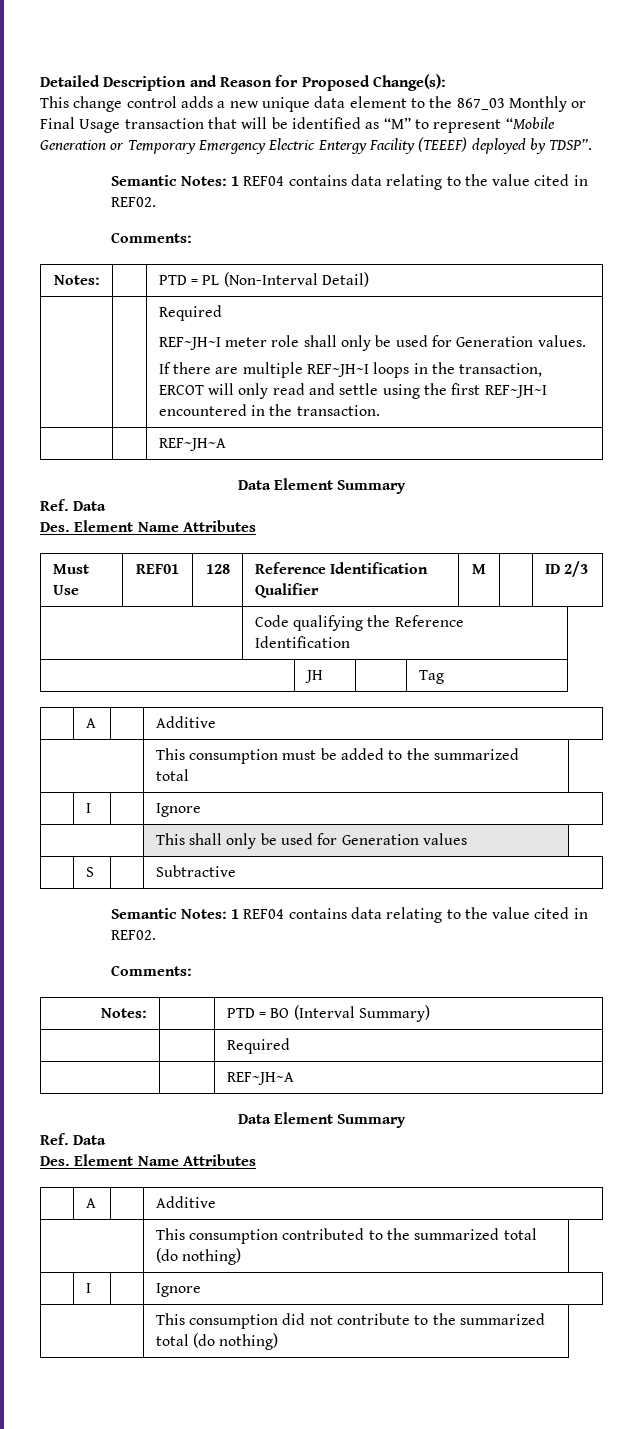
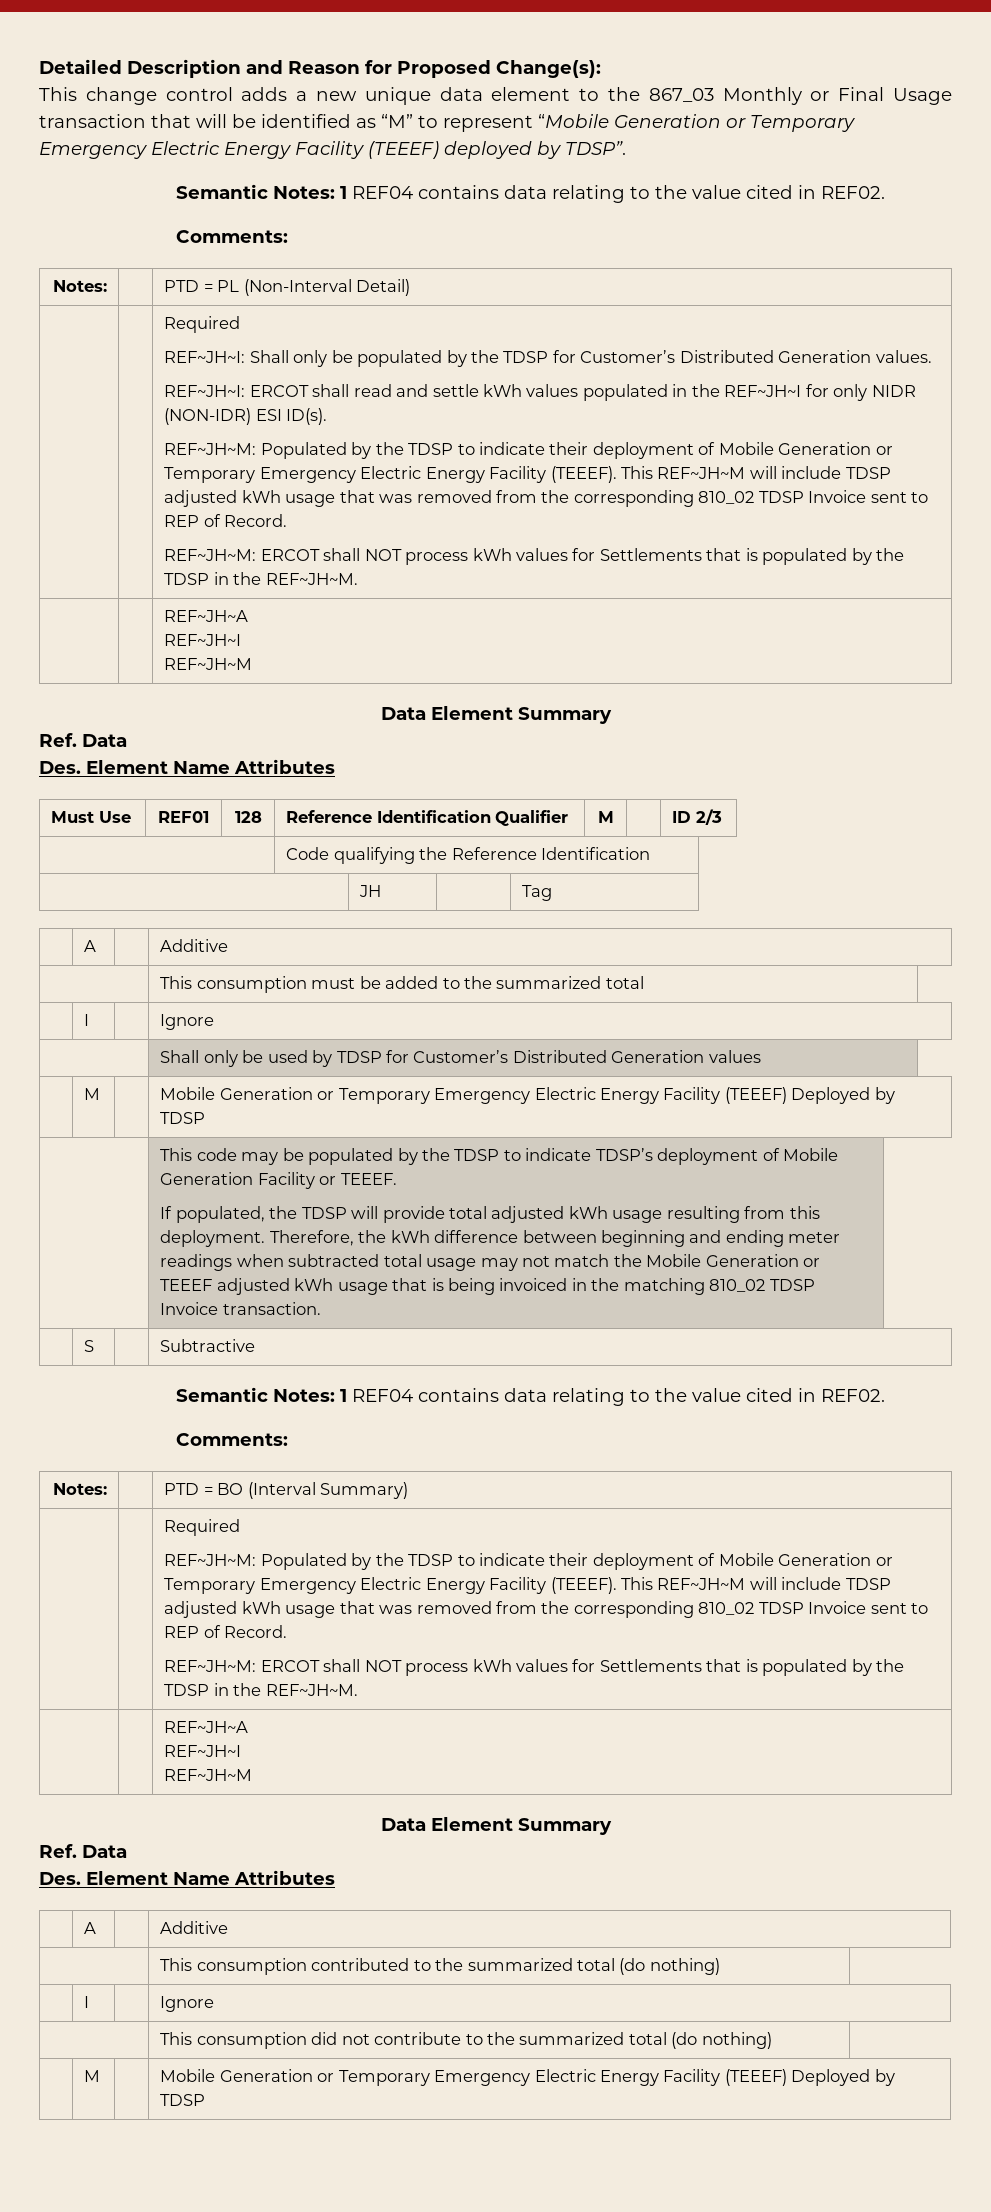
[317,140,367,154] Entergy -> [224,142,291,159] Energy
[158,335,586,351] [158,362,543,378] [158,383,547,399] [158,404,380,416] [158,438,226,451] REF~JH~I meter role shall only be used for Generation values. // If there are multiple REF~JH~I loops in the transaction, ERCOT will only read and settle using the first REF~JH~I encountered in the transaction. // | | REF~JH~A -> [164,350,932,367] [164,384,916,401] [164,408,328,425] [164,442,893,459] [164,466,891,483] [164,490,929,507] [164,514,288,527] [164,548,905,565] [164,572,358,585] [164,610,249,622] [164,634,242,646] [164,658,253,670] REF~JH~I: Shall only be populated by the TDSP for Customer’s Distributed Generation values. // REF~JH~I: ERCOT shall read and settle kWh values populated in the REF~JH~I for only NIDR (NON-IDR) ESI ID(s). // REF~JH~M: Populated by the TDSP to indicate their deployment of Mobile Generation or Temporary Emergency Electric Energy Facility (TEEEF). This REF~JH~M will include TDSP adjusted kWh usage that was removed from the corresponding 810_02 TDSP Invoice sent to REP of Record. // REF~JH~M: ERCOT shall NOT process kWh values for Settlements that is populated by the TDSP in the REF~JH~M. // | | REF~JH~A // REF~JH~I // REF~JH~M
[155,833,468,849] This shall only be used for Generation values -> [160,1050,761,1067] [84,1088,101,1100] [160,1087,895,1104] [160,1112,206,1124] [160,1148,839,1165] [160,1172,397,1189] [160,1206,820,1223] [160,1230,841,1247] [160,1254,821,1271] [160,1278,815,1295] [160,1302,321,1315] Shall only be used by TDSP for Customer’s Distributed Generation values // | M | | Mobile Generation or Temporary Emergency Electric Energy Facility (TEEEF) Deployed by TDSP // | This code may be populated by the TDSP to indicate TDSP’s deployment of Mobile Generation Facility or TEEEF. // If populated, the TDSP will provide total adjusted kWh usage resulting from this deployment. Therefore, the kWh difference between beginning and ending meter readings when subtracted total usage may not match the Mobile Generation or TEEEF adjusted kWh usage that is being invoiced in the matching 810_02 TDSP Invoice transaction.
[226,1072,294,1085] // | | REF~JH~A -> [164,1553,893,1570] [164,1577,891,1594] [164,1601,929,1618] [164,1625,288,1638] [164,1659,905,1676] [164,1683,358,1696] [164,1721,249,1733] [164,1745,242,1757] [164,1769,253,1781] // REF~JH~M: Populated by the TDSP to indicate their deployment of Mobile Generation or Temporary Emergency Electric Energy Facility (TEEEF). This REF~JH~M will include TDSP adjusted kWh usage that was removed from the corresponding 810_02 TDSP Invoice sent to REP of Record. // REF~JH~M: ERCOT shall NOT process kWh values for Settlements that is populated by the TDSP in the REF~JH~M. // | | REF~JH~A // REF~JH~I // REF~JH~M
(279, 1341) none -> [84,2070,101,2082] [160,2069,895,2086] [160,2094,206,2106] // | M | | Mobile Generation or Temporary Emergency Electric Energy Facility (TEEEF) Deployed by TDSP

